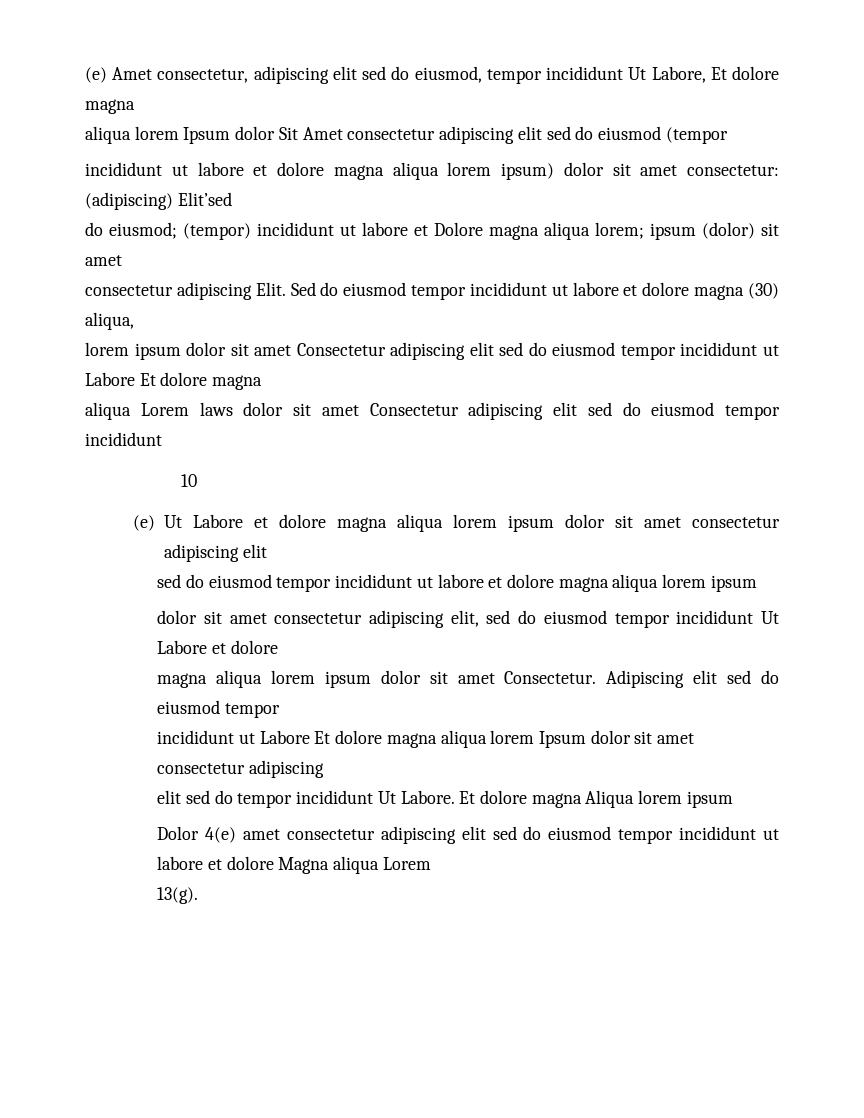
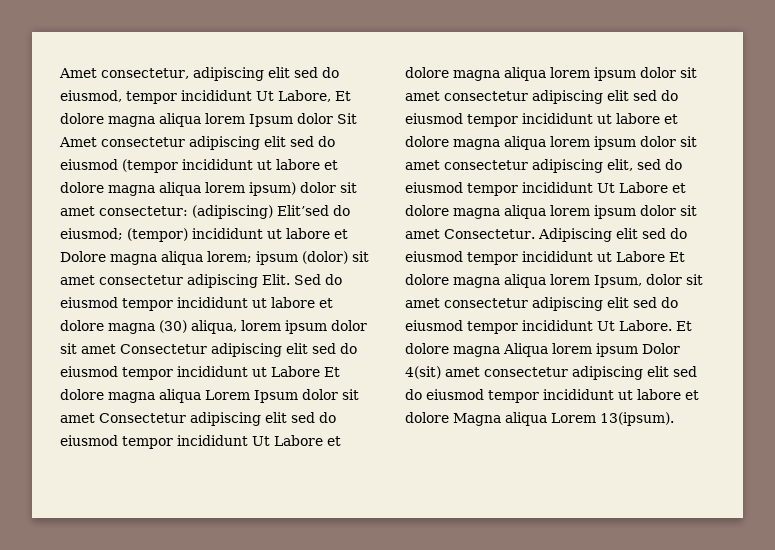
[85,67,107,83] (e) -> (59, 73) none
(135, 106) // -> (155, 121) none
(728, 135) // -> (178, 166) none
(232, 199) // -> (329, 210) none
(122, 260) // -> (95, 280) none
(134, 321) // -> (237, 327) none
[85,402,233,420] // aliqua Lorem laws -> [159,389,298,403] aliqua Lorem Ipsum
[181,474,198,487] [133,515,156,531] // 10 // (e) -> (248, 440) none
(267, 551) // -> (629, 95) none
(757, 583) // -> (636, 143) none
(278, 647) // -> (449, 210) none
(280, 710) // -> (518, 258) none
[538,730,695,748] [157,760,324,778] [157,790,233,804] Ipsum dolor sit amet consectetur adipiscing // elit sed do -> [594,274,703,288] [405,297,678,311] [405,320,463,331] Ipsum, dolor sit amet consectetur adipiscing elit sed do eiusmod
[157,826,237,843] // Dolor 4(e) -> [642,343,680,354] [405,366,441,379] Dolor 4(sit)
[157,887,199,904] // 13(g). -> [600,412,674,426] 13(ipsum).

